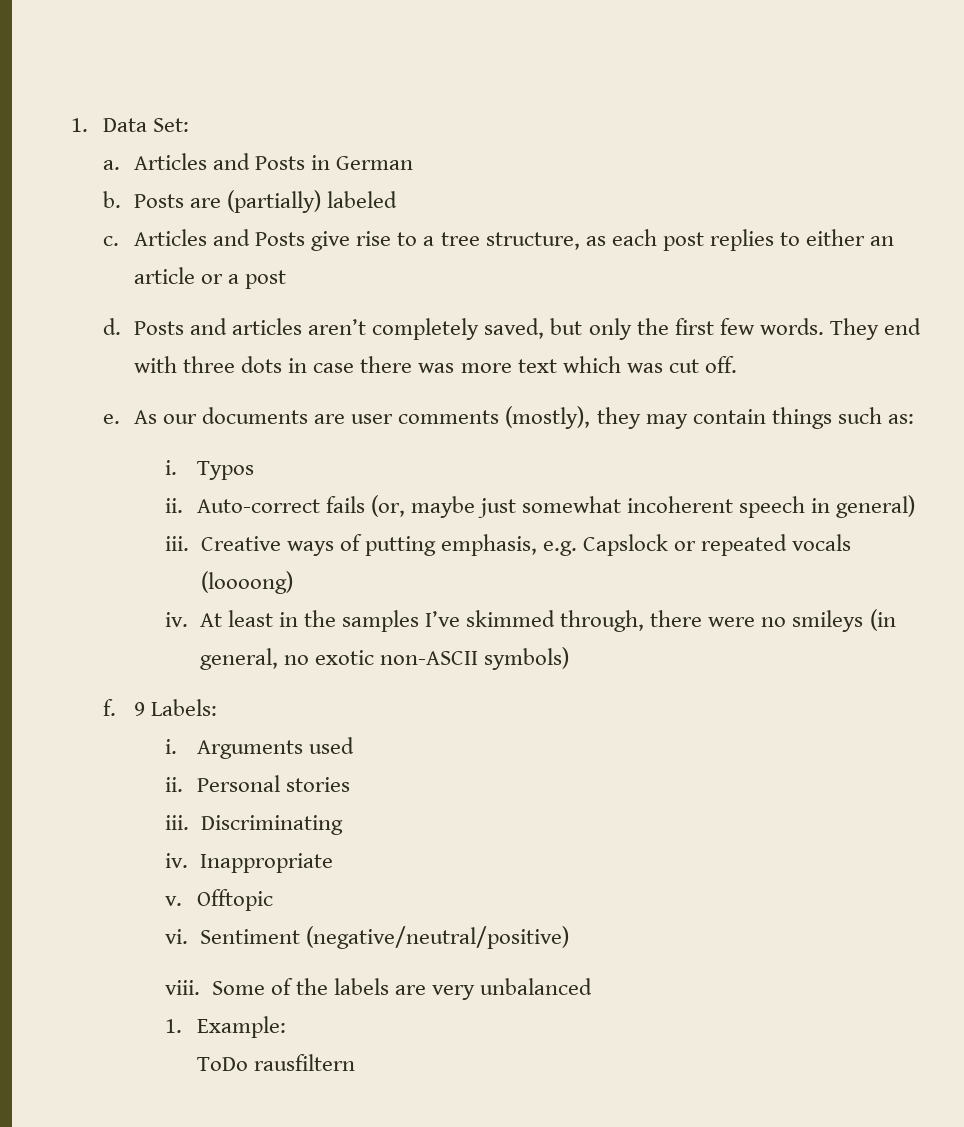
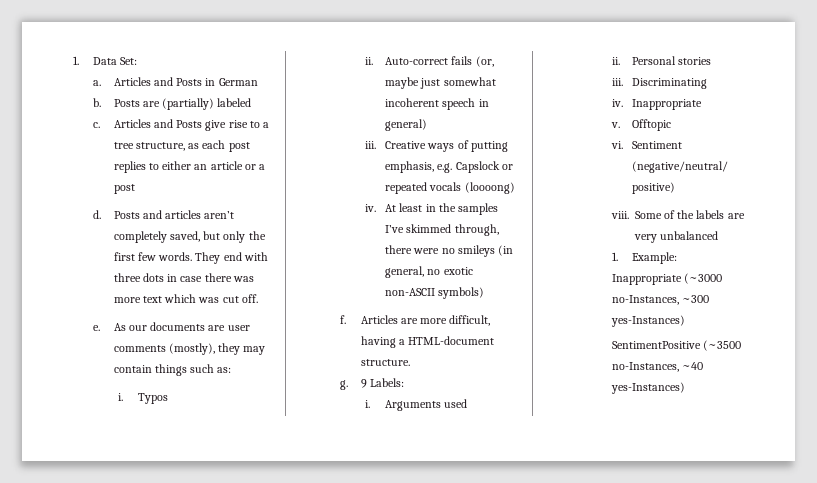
(116, 707) none -> [360,315,491,326] [360,336,495,348] [360,359,410,366] [340,380,349,390] Articles are more difficult, having a HTML-document structure. // g.
[196,1054,355,1071] ToDo rausfiltern -> [611,273,722,285] [611,295,709,305] [610,315,685,327] [611,340,741,351] [611,362,703,372] [610,382,685,394] Inappropriate (~3000 no-Instances, ~300 yes-Instances) // SentimentPositive (~3500 no-Instances, ~40 yes-Instances)

